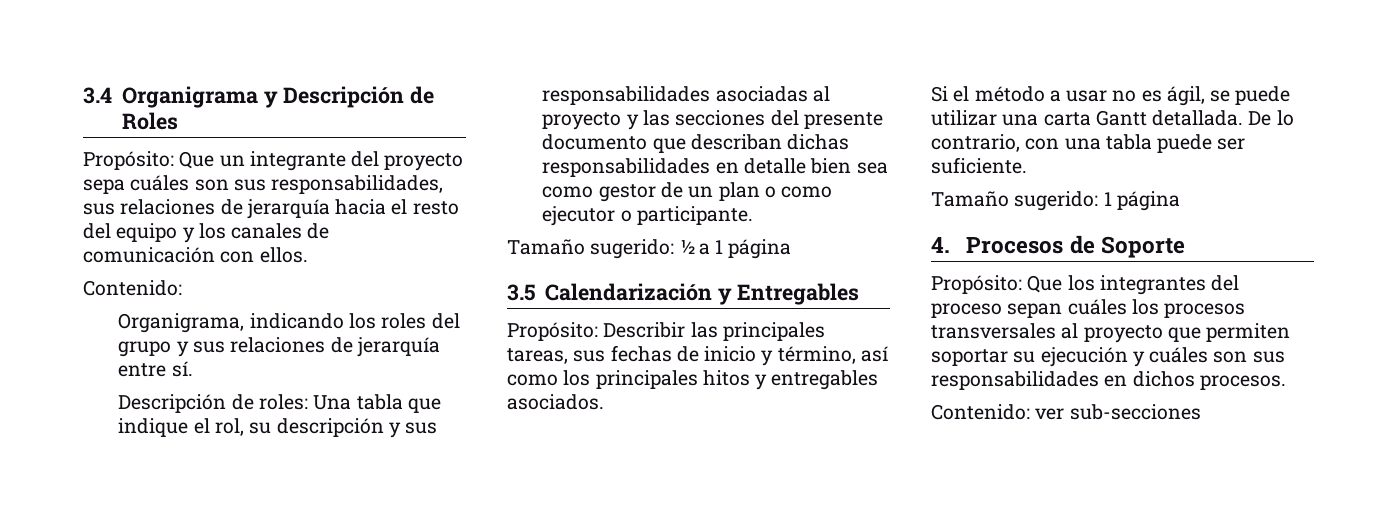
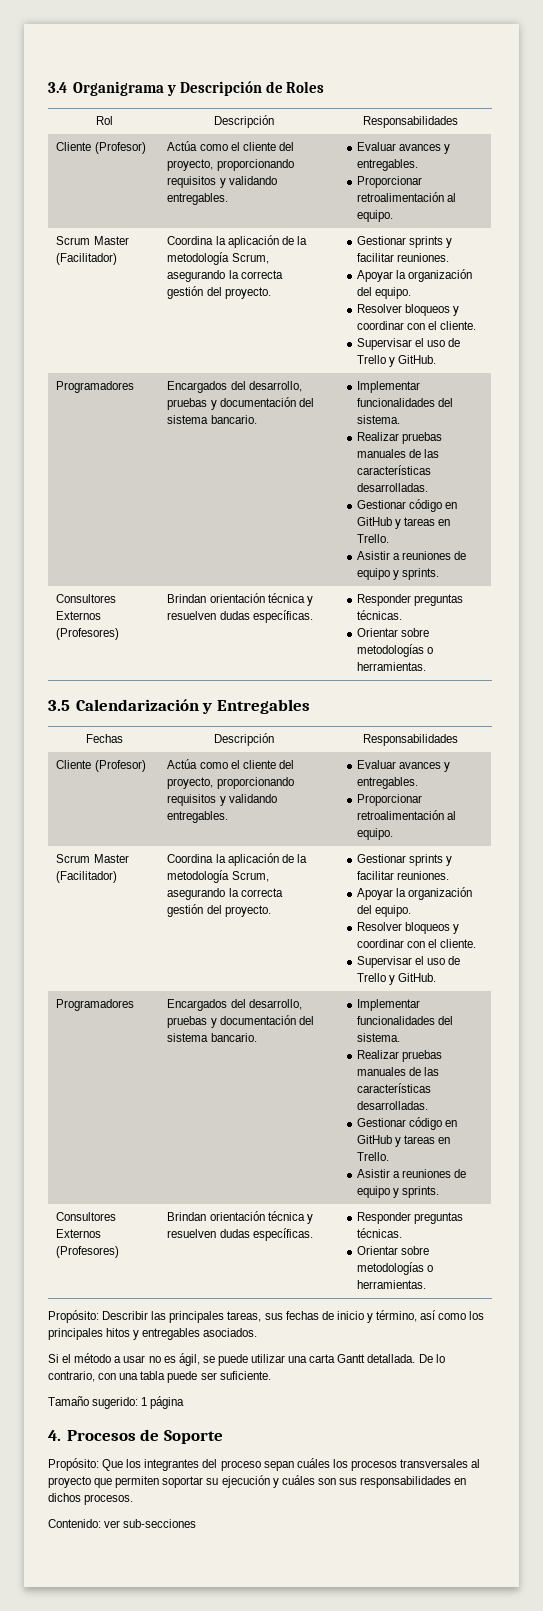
[83,151,464,171] [83,175,444,194] [83,199,459,219] [83,223,330,243] [83,247,308,263] [83,280,182,296] [118,313,460,333] [118,337,440,357] [118,361,193,377] [118,394,441,413] [118,418,438,438] [542,86,830,105] [542,110,883,130] [542,134,850,153] [542,158,888,177] [542,182,833,202] [542,206,753,226] [507,239,792,259] [507,283,860,305] // Propósito: Que un integrante del proyecto sepa cuáles son sus responsabilidades, sus relaciones de jerarquía hacia el resto del equipo y los canales de comunicación con ellos. // Contenido: // Organigrama, indicando los roles del grupo y sus relaciones de jerarquía entre sí. // Descripción de roles: Una tabla que indique el rol, su descripción y sus responsabilidades asociadas al proyecto y las secciones del presente documento que describan dichas responsabilidades en detalle bien sea como gestor de un plan o como ejecutor o participante. // Tamaño sugerido: ½ a 1 página // 3.5 Calendarización y Entregables -> [95,116,113,125] [214,115,274,128] [362,116,458,128] [56,142,146,154] [167,141,294,151] [167,159,294,171] [167,176,277,188] [167,193,229,205] [357,142,451,154] [357,159,419,171] [357,176,423,188] [357,192,457,202] [357,210,394,222] [56,236,129,245] [56,253,118,265] [167,235,307,248] [167,252,269,265] [167,270,283,282] [167,286,271,299] [357,236,453,248] [357,253,450,262] [357,269,473,282] [357,287,412,299] [357,304,460,316] [357,321,477,330] [357,338,461,350] [357,355,437,367] [56,381,135,393] [167,381,302,393] [167,397,314,410] [167,415,257,424] [357,381,421,393] [357,398,454,407] [357,415,401,424] [357,432,443,444] [357,449,440,458] [357,465,432,475] [357,483,429,492] [357,499,458,512] [357,517,451,529] [357,534,390,543] [357,551,467,560] [357,568,440,580] [56,594,117,603] [56,611,102,620] [56,628,120,640] [167,593,313,606] [167,610,313,623] [357,594,464,606] [357,610,403,620] [357,628,430,637] [357,644,434,657] [357,662,427,671] [48,699,310,714] [85,734,123,743] [214,733,274,746] [362,734,458,746] [56,760,146,772] [167,759,294,769] [167,777,294,789] [167,794,277,806] [167,811,229,823] [357,760,451,772] [357,777,419,789] [357,794,423,806] [357,810,457,820] [357,828,394,840] [56,854,129,863] [56,871,118,883] [167,853,307,866] [167,870,269,883] [167,888,283,900] [167,904,271,917] [357,854,453,866] [357,871,450,880] [357,887,473,900] [357,905,412,917] [357,922,460,934] [357,939,477,948] [357,956,461,968] [357,973,437,985] [56,999,135,1011] [167,999,302,1011] [167,1015,314,1028] [167,1033,257,1042] [357,999,421,1011] [357,1016,454,1025] [357,1033,401,1042] [357,1050,443,1062] [357,1067,440,1076] [357,1083,432,1093] [357,1101,429,1110] [357,1117,458,1130] [357,1135,451,1147] [357,1152,390,1161] [357,1169,467,1178] [357,1186,440,1198] [56,1212,117,1221] [56,1229,102,1238] [56,1246,120,1258] [167,1211,313,1224] [167,1228,313,1241] [357,1212,464,1224] [357,1228,403,1238] [357,1246,430,1255] [357,1262,434,1275] [357,1280,427,1289] // Rol | Descripción | Responsabilidades // Cliente (Profesor) | Actúa como el cliente del proyecto, proporcionando requisitos y validando entregables. | Evaluar avances y entregables. // Proporcionar retroalimentación al equipo. // Scrum Master (Facilitador) | Coordina la aplicación de la metodología Scrum, asegurando la correcta gestión del proyecto. | Gestionar sprints y facilitar reuniones. // Apoyar la organización del equipo. // Resolver bloqueos y coordinar con el cliente. // Supervisar el uso de Trello y GitHub. // Programadores | Encargados del desarrollo, pruebas y documentación del sistema bancario. | Implementar funcionalidades del sistema. // Realizar pruebas manuales de las características desarrolladas. // Gestionar código en GitHub y tareas en Trello. // Asistir a reuniones de equipo y sprints. // Consultores Externos (Profesores) | Brindan orientación técnica y resuelven dudas específicas. | Responder preguntas técnicas. // Orientar sobre metodologías o herramientas. // 3.5 Calendarización y Entregables // Fechas | Descripción | Responsabilidades // Cliente (Profesor) | Actúa como el cliente del proyecto, proporcionando requisitos y validando entregables. | Evaluar avances y entregables. // Proporcionar retroalimentación al equipo. // Scrum Master (Facilitador) | Coordina la aplicación de la metodología Scrum, asegurando la correcta gestión del proyecto. | Gestionar sprints y facilitar reuniones. // Apoyar la organización del equipo. // Resolver bloqueos y coordinar con el cliente. // Supervisar el uso de Trello y GitHub. // Programadores | Encargados del desarrollo, pruebas y documentación del sistema bancario. | Implementar funcionalidades del sistema. // Realizar pruebas manuales de las características desarrolladas. // Gestionar código en GitHub y tareas en Trello. // Asistir a reuniones de equipo y sprints. // Consultores Externos (Profesores) | Brindan orientación técnica y resuelven dudas específicas. | Responder preguntas técnicas. // Orientar sobre metodologías o herramientas.

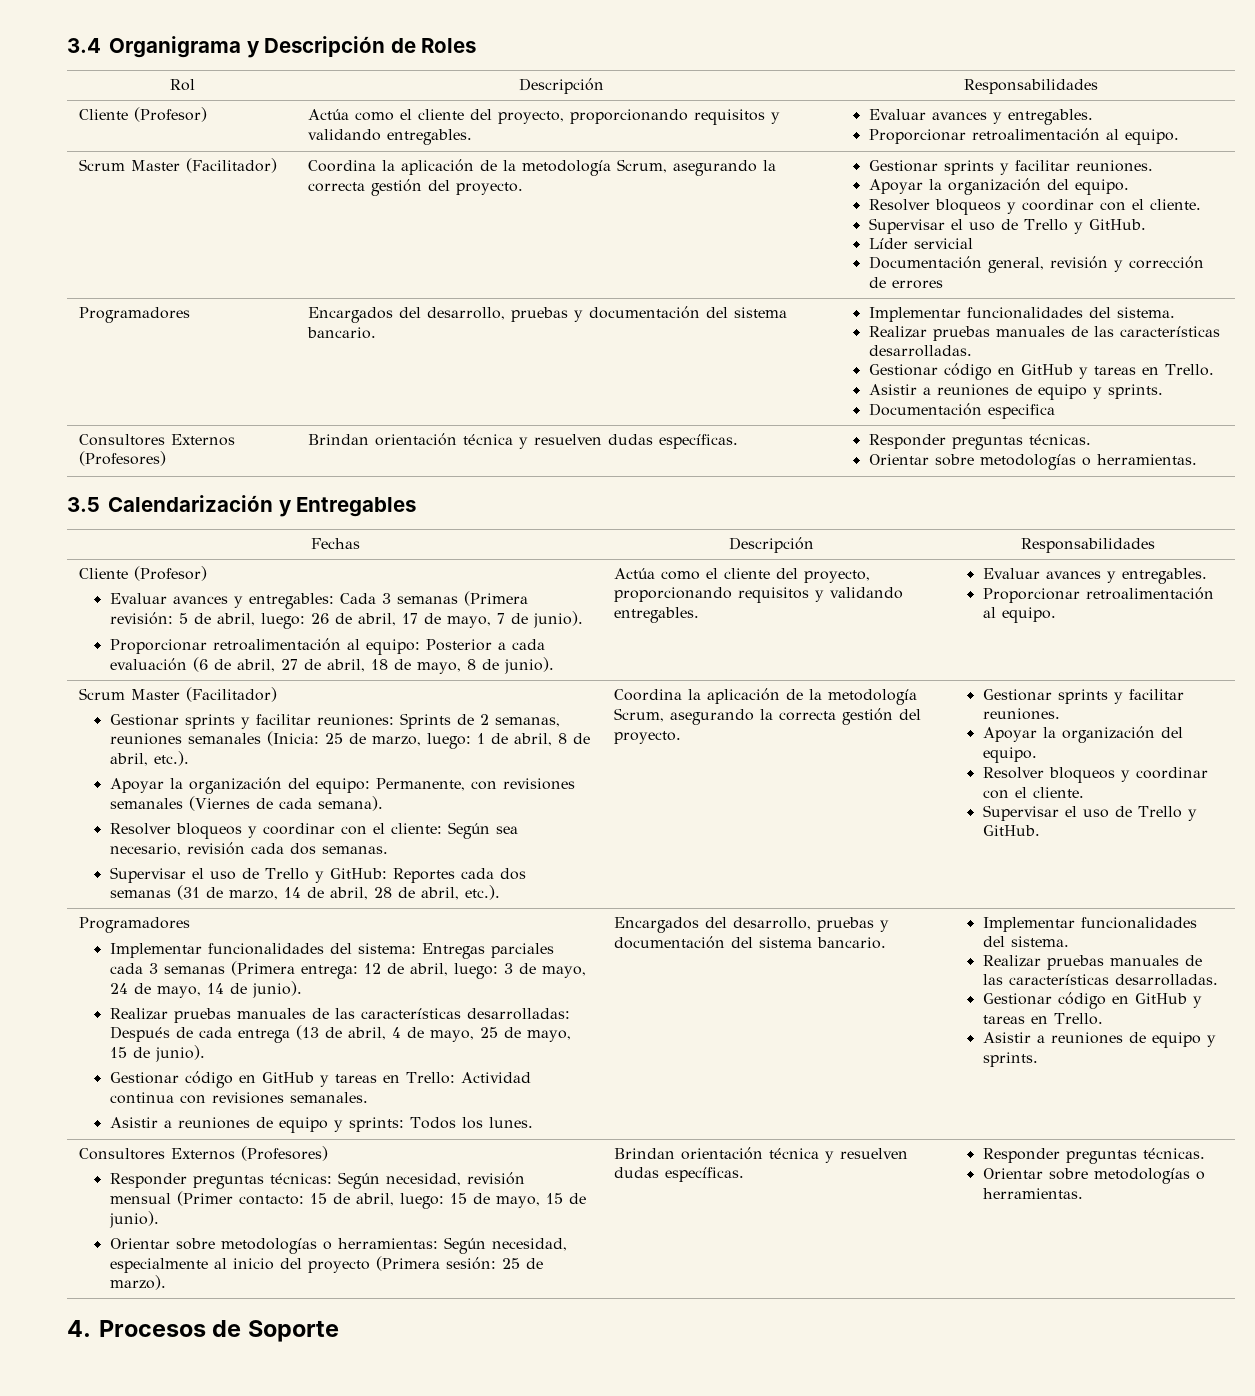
(437, 359) none -> [868,238,973,249] [868,256,1204,273] [868,277,943,289] // Líder servicial // Documentación general, revisión y corrección de errores
[56,594,117,603] [56,611,102,620] [56,628,120,640] // Consultores Externos (Profesores) -> [868,403,1055,419] [79,434,236,446] [79,451,167,466] [308,433,739,449] [868,434,1091,450] [868,454,1197,470] [67,495,417,517] [310,538,360,549] [729,537,814,553] [1020,538,1155,553] [79,566,208,581] [109,591,528,609] [109,611,583,629] [109,638,545,655] [109,657,554,674] [614,568,871,583] [614,587,904,603] [614,607,700,623] [982,568,1207,584] [982,587,1214,603] [982,607,1056,623] [79,687,278,702] [109,713,560,729] [109,731,590,749] [109,751,189,766] [109,777,575,794] [109,796,383,811] [109,822,518,839] [109,842,388,856] [109,867,526,883] [109,885,500,900] [614,688,918,705] [614,708,922,725] [614,731,682,744] [982,689,1184,704] [982,708,1060,720] [982,726,1183,743] [982,747,1037,763] [982,767,1208,783] [982,787,1084,799] [982,805,1197,821] [982,825,1040,836] [79,917,191,933] [109,943,554,959] [109,961,586,979] [109,981,302,998] [109,1008,570,1023] [109,1025,571,1043] [109,1045,205,1062] [109,1071,531,1088] [109,1092,368,1104] [109,1117,533,1133] [614,917,890,933] [614,936,887,949] [982,917,1197,932] [982,936,1069,947] [982,955,1202,970] [982,974,1218,986] [982,992,1202,1009] [982,1013,1103,1025] [982,1032,1216,1048] [982,1052,1038,1067] [79,1146,329,1161] [109,1172,525,1189] [109,1191,586,1209] [108,1211,159,1228] [109,1237,567,1254] [109,1256,543,1273] [109,1275,166,1290] // Documentación especifica // Consultores Externos (Profesores) | Brindan orientación técnica y resuelven dudas específicas. | Responder preguntas técnicas. // Orientar sobre metodologías o herramientas. // 3.5 Calendarización y Entregables // Fechas | Descripción | Responsabilidades // Cliente (Profesor) // Evaluar avances y entregables: Cada 3 semanas (Primera revisión: 5 de abril, luego: 26 de abril, 17 de mayo, 7 de junio). // Proporcionar retroalimentación al equipo: Posterior a cada evaluación (6 de abril, 27 de abril, 18 de mayo, 8 de junio). | Actúa como el cliente del proyecto, proporcionando requisitos y validando entregables. | Evaluar avances y entregables. // Proporcionar retroalimentación al equipo. // Scrum Master (Facilitador) // Gestionar sprints y facilitar reuniones: Sprints de 2 semanas, reuniones semanales (Inicia: 25 de marzo, luego: 1 de abril, 8 de abril, etc.). // Apoyar la organización del equipo: Permanente, con revisiones semanales (Viernes de cada semana). // Resolver bloqueos y coordinar con el cliente: Según sea necesario, revisión cada dos semanas. // Supervisar el uso de Trello y GitHub: Reportes cada dos semanas (31 de marzo, 14 de abril, 28 de abril, etc.). | Coordina la aplicación de la metodología Scrum, asegurando la correcta gestión del proyecto. | Gestionar sprints y facilitar reuniones. // Apoyar la organización del equipo. // Resolver bloqueos y coordinar con el cliente. // Supervisar el uso de Trello y GitHub. // Programadores // Implementar funcionalidades del sistema: Entregas parciales cada 3 semanas (Primera entrega: 12 de abril, luego: 3 de mayo, 24 de mayo, 14 de junio). // Realizar pruebas manuales de las características desarrolladas: Después de cada entrega (13 de abril, 4 de mayo, 25 de mayo, 15 de junio). // Gestionar código en GitHub y tareas en Trello: Actividad continua con revisiones semanales. // Asistir a reuniones de equipo y sprints: Todos los lunes. | Encargados del desarrollo, pruebas y documentación del sistema bancario. | Implementar funcionalidades del sistema. // Realizar pruebas manuales de las características desarrolladas. // Gestionar código en GitHub y tareas en Trello. // Asistir a reuniones de equipo y sprints. // Consultores Externos (Profesores) // Responder preguntas técnicas: Según necesidad, revisión mensual (Primer contacto: 15 de abril, luego: 15 de mayo, 15 de junio). // Orientar sobre metodologías o herramientas: Según necesidad, especialmente al inicio del proyecto (Primera sesión: 25 de marzo).
[48,699,310,714] [85,734,123,743] [214,733,274,746] [362,734,458,746] [56,760,146,772] [167,759,294,769] [167,777,294,789] [167,794,277,806] [167,811,229,823] [357,760,451,772] [357,777,419,789] [357,794,423,806] [357,810,457,820] [357,828,394,840] [56,854,129,863] [56,871,118,883] [167,853,307,866] [167,870,269,883] [167,888,283,900] [167,904,271,917] [357,854,453,866] [357,871,450,880] [357,887,473,900] [357,905,412,917] [357,922,460,934] [357,939,477,948] [357,956,461,968] [357,973,437,985] [56,999,135,1011] [167,999,302,1011] [167,1015,314,1028] [167,1033,257,1042] [357,999,421,1011] [357,1016,454,1025] [357,1033,401,1042] [357,1050,443,1062] [357,1067,440,1076] [357,1083,432,1093] [357,1101,429,1110] [357,1117,458,1130] [357,1135,451,1147] [357,1152,390,1161] [357,1169,467,1178] [357,1186,440,1198] [56,1212,117,1221] [56,1229,102,1238] [56,1246,120,1258] [167,1211,313,1224] [167,1228,313,1241] [357,1212,464,1224] [357,1228,403,1238] [357,1246,430,1255] [357,1262,434,1275] [357,1280,427,1289] [48,1310,485,1323] [48,1328,258,1340] [48,1353,445,1366] [48,1371,271,1383] [48,1396,185,1409] [48,1429,223,1444] [48,1458,481,1471] [48,1475,467,1488] [48,1493,134,1505] [48,1519,197,1528] 3.5 Calendarización y Entregables // Fechas | Descripción | Responsabilidades // Cliente (Profesor) | Actúa como el cliente del proyecto, proporcionando requisitos y validando entregables. | Evaluar avances y entregables. // Proporcionar retroalimentación al equipo. // Scrum Master (Facilitador) | Coordina la aplicación de la metodología Scrum, asegurando la correcta gestión del proyecto. | Gestionar sprints y facilitar reuniones. // Apoyar la organización del equipo. // Resolver bloqueos y coordinar con el cliente. // Supervisar el uso de Trello y GitHub. // Programadores | Encargados del desarrollo, pruebas y documentación del sistema bancario. | Implementar funcionalidades del sistema. // Realizar pruebas manuales de las características desarrolladas. // Gestionar código en GitHub y tareas en Trello. // Asistir a reuniones de equipo y sprints. // Consultores Externos (Profesores) | Brindan orientación técnica y resuelven dudas específicas. | Responder preguntas técnicas. // Orientar sobre metodologías o herramientas. // Propósito: Describir las principales tareas, sus fechas de inicio y término, así como los principales hitos y entregables asociados. // Si el método a usar no es ágil, se puede utilizar una carta Gantt detallada. De lo contrario, con una tabla puede ser suficiente. // Tamaño sugerido: 1 página // 4. Procesos de Soporte // Propósito: Que los integrantes del proceso sepan cuáles los procesos transversales al proyecto que permiten soportar su ejecución y cuáles son sus responsabilidades en dichos procesos. // Contenido: ver sub-secciones -> [67,1320,339,1342] 4. Procesos de Soporte

